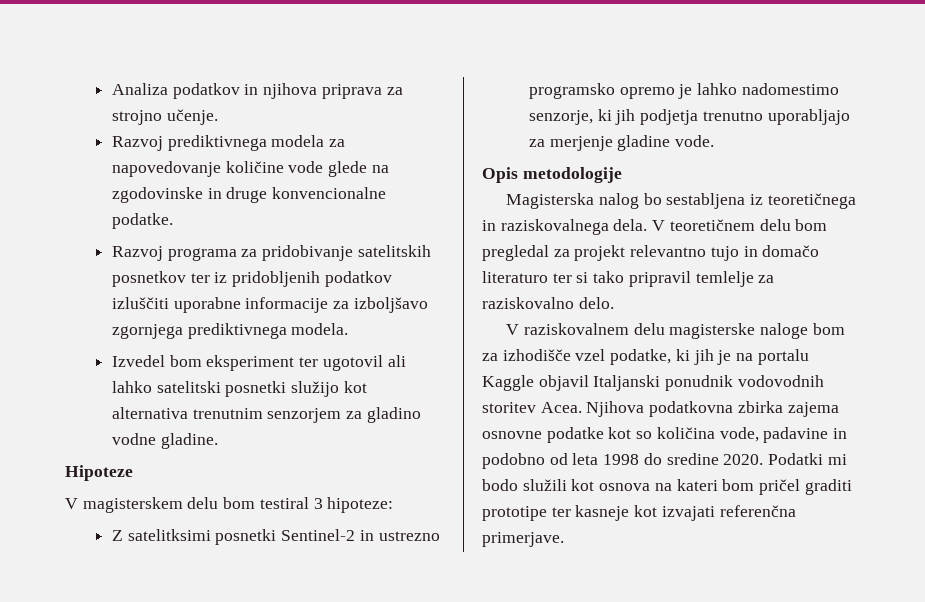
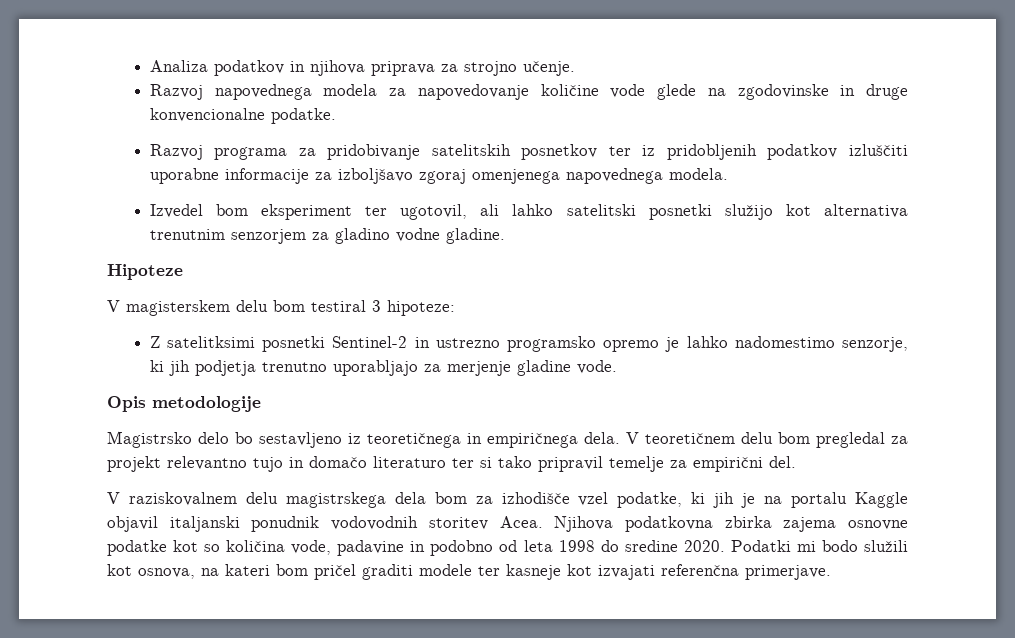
[167,135,267,151] prediktivnega -> [214,84,312,100] napovednega
[111,323,287,339] zgornjega prediktivnega -> [418,168,663,184] zgoraj omenjenega napovednega
[322,355,383,371] ugotovil -> [400,204,468,220] ugotovil,
[506,193,746,209] Magisterska nalog bo sestabljena -> [107,431,342,448] Magistrsko delo bo sestavljeno
[500,219,609,235] raziskovalnega -> [487,433,578,448] empiričnega
[695,271,775,287] [482,297,614,309] temlelje za raziskovalno delo. -> [609,456,796,472] temelje za empirični del.
[669,323,809,339] magisterske naloge -> [285,492,426,508] magistrskega dela
[593,375,661,391] Italjanski -> [169,516,240,532] italjanski
[599,483,651,491] osnova -> [138,568,195,579] osnova,
[482,506,547,521] prototipe -> [419,564,472,576] modele

